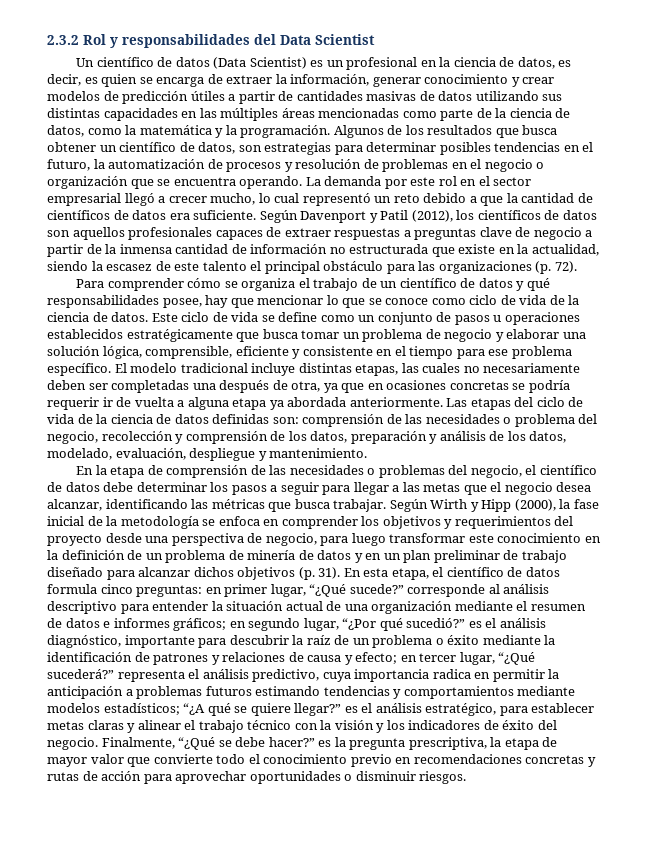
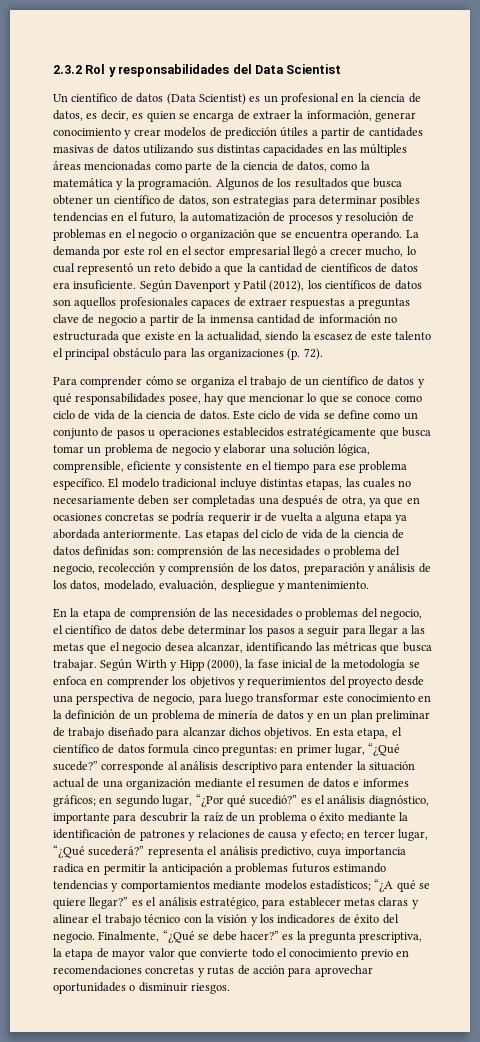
[193,210,257,220] suficiente. -> [73,280,137,290] insuficiente.
[237,567,341,580] objetivos (p. 31). -> [264,727,313,739] objetivos.

